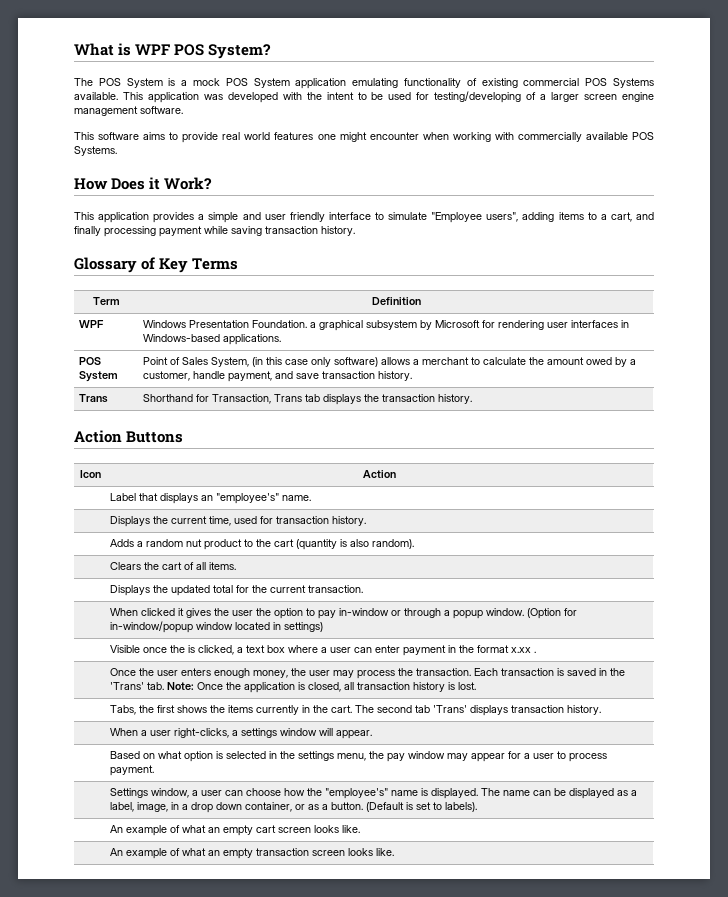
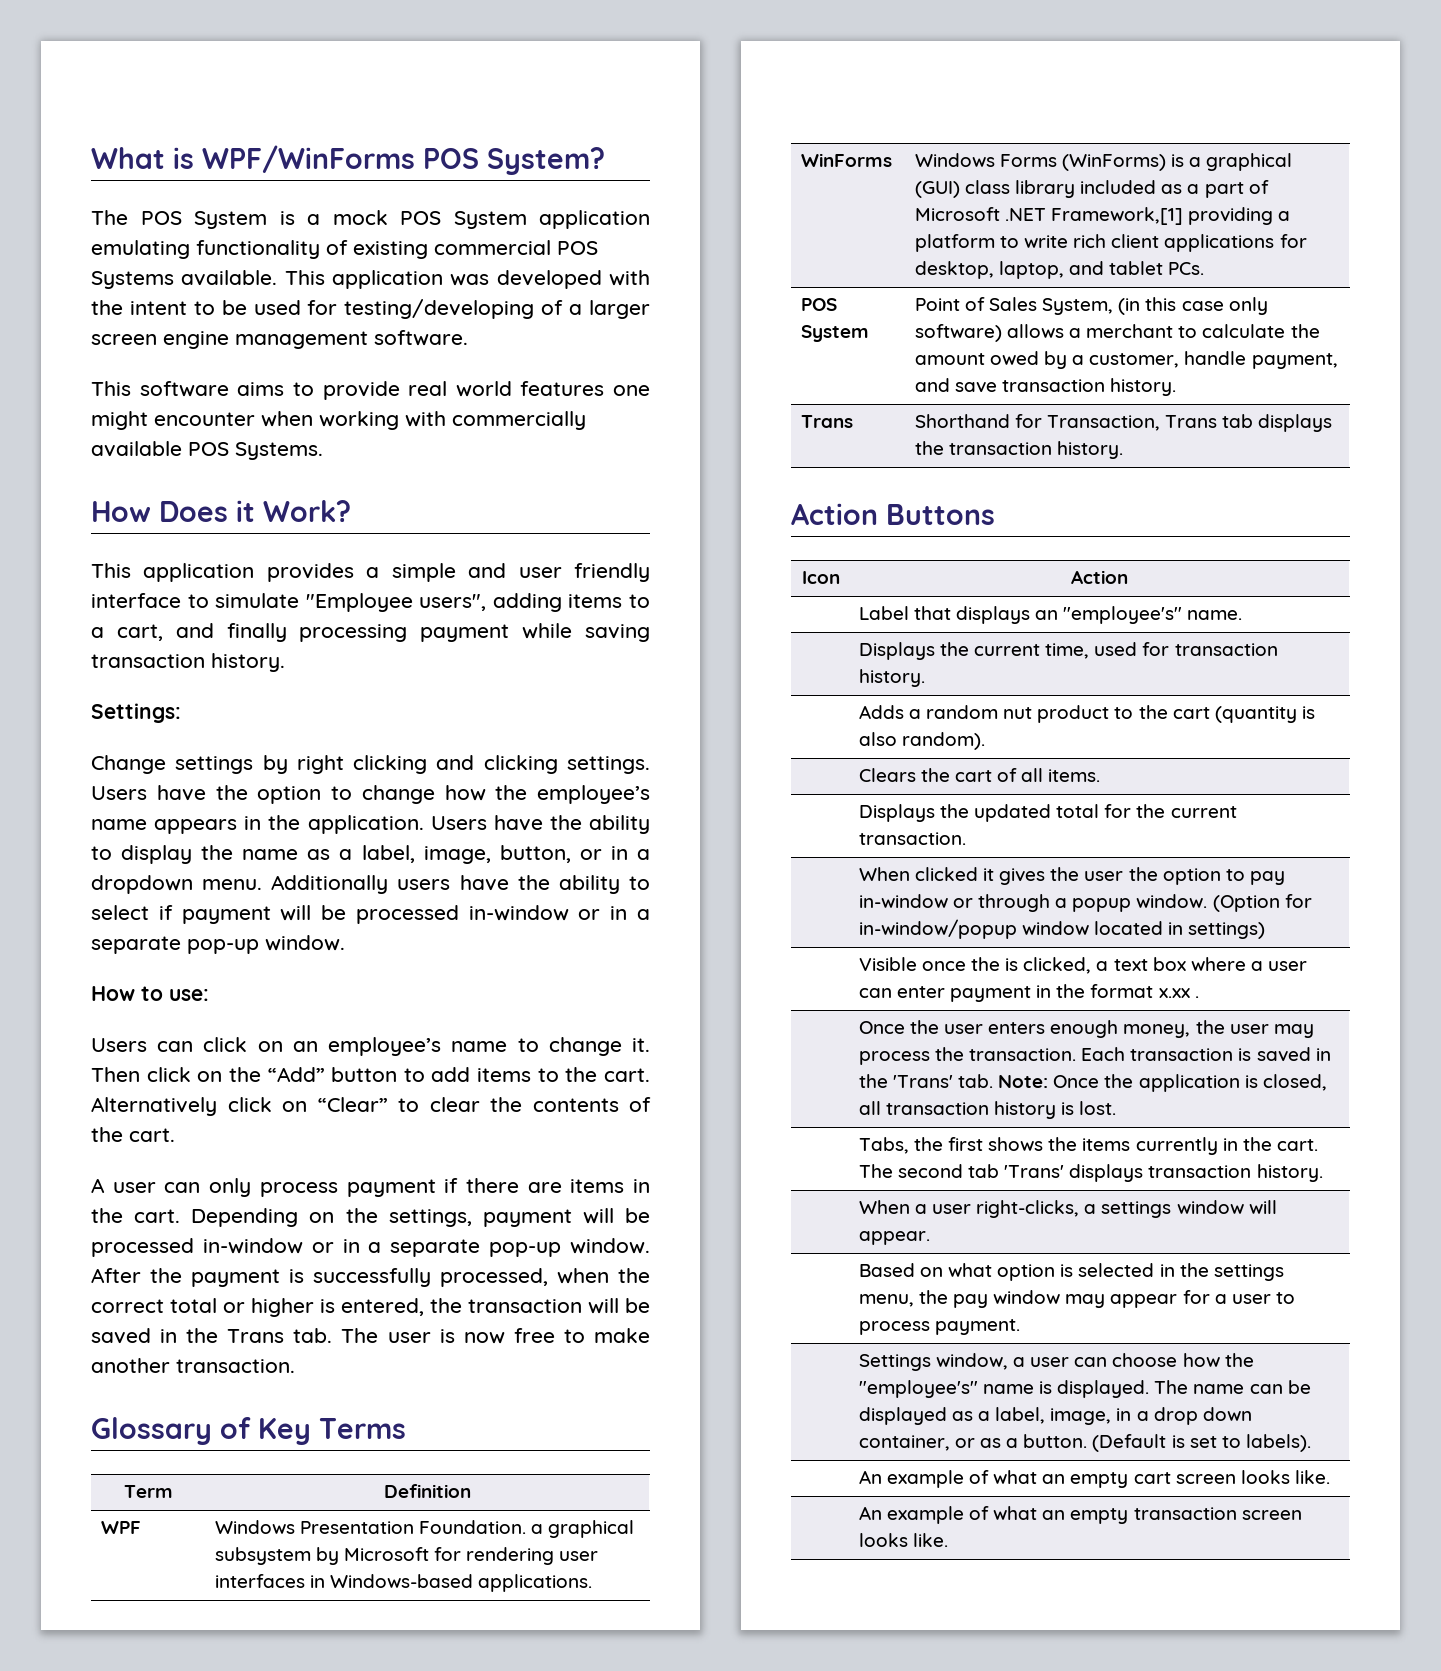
[135,44,171,55] WPF -> [202,145,415,173] WPF/WinForms
(355, 231) none -> [91,703,181,723] [91,755,650,774] [91,785,650,804] [91,815,650,834] [91,845,650,864] [91,875,650,894] [91,905,650,924] [91,935,345,954] [91,986,209,1001] [91,1037,650,1056] [91,1067,650,1082] [91,1097,651,1116] [91,1127,175,1142] [91,1178,650,1197] [91,1208,650,1227] [91,1238,650,1257] [91,1268,650,1287] [91,1298,650,1317] [91,1328,650,1344] [91,1358,295,1373] // Settings: // Change settings by right clicking and clicking settings. Users have the option to change how the employee’s name appears in the application. Users have the ability to display the name as a label, image, button, or in a dropdown menu. Additionally users have the ability to select if payment will be processed in-window or in a separate pop-up window. // How to use: // Users can click on an employee’s name to change it. Then click on the “Add” button to add items to the cart. Alternatively click on “Clear” to clear the contents of the cart. // A user can only process payment if there are items in the cart. Depending on the settings, payment will be processed in-window or in a separate pop-up window. After the payment is successfully processed, when the correct total or higher is entered, the transaction will be saved in the Trans tab. The user is now free to make another transaction.
(281, 339) none -> [800,153,892,167] [914,153,1293,171] [914,180,1269,198] [914,207,1291,225] [914,234,1307,252] [914,261,1205,279] // WinForms | Windows Forms (WinForms) is a graphical (GUI) class library included as a part of Microsoft .NET Framework,[1] providing a platform to write rich client applications for desktop, laptop, and tablet PCs.

